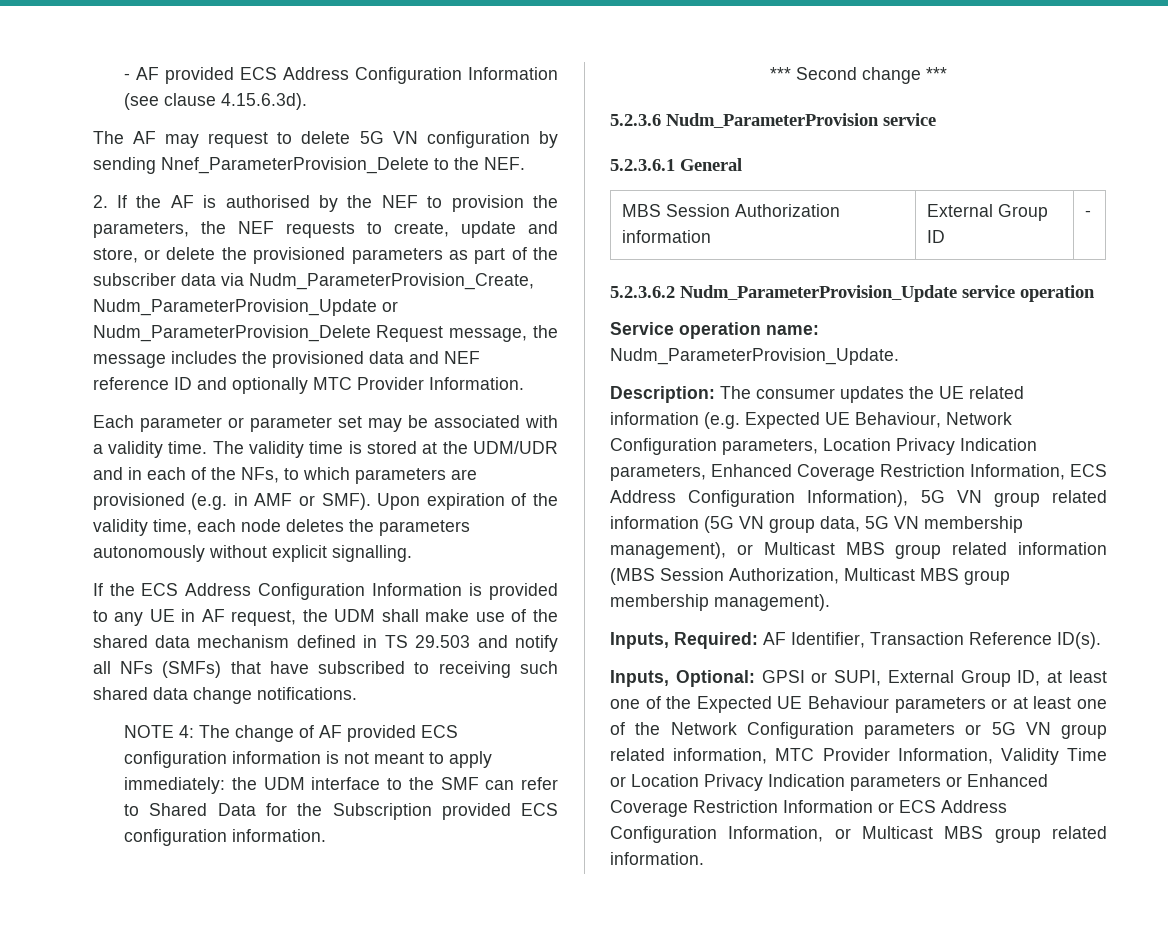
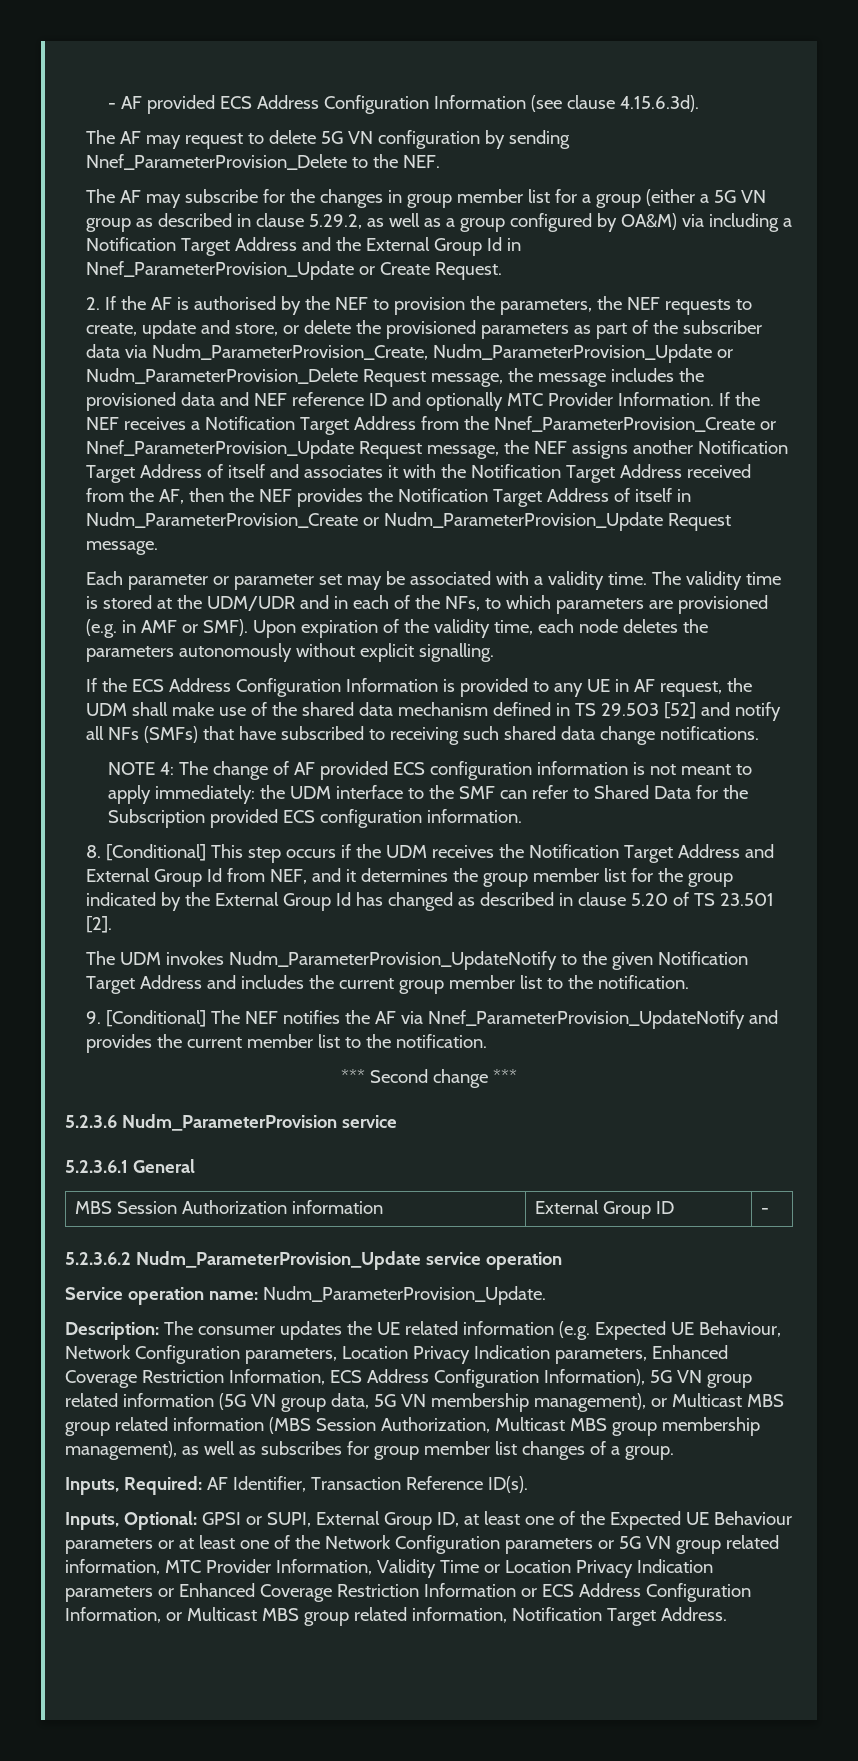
(525, 163) none -> [86,189,767,208] [86,213,793,232] [86,237,522,256] [86,261,503,280] // The AF may subscribe for the changes in group member list for a group (either a 5G VN group as described in clause 5.29.2, as well as a group configured by OA&M) via including a Notification Target Address and the External Group Id in Nnef_ParameterProvision_Update or Create Request.
(524, 383) none -> [719,392,761,406] [86,416,777,435] [86,440,789,459] [86,464,752,483] [86,488,692,507] [86,512,732,531] [86,541,159,555] If the NEF receives a Notification Target Address from the Nnef_ParameterProvision_Create or Nnef_ParameterProvision_Update Request message, the NEF assigns another Notification Target Address of itself and associates it with the Notification Target Address received from the AF, then the NEF provides the Notification Target Address of itself in Nudm_ParameterProvision_Create or Nudm_ParameterProvision_Update Request message.
(471, 641) none -> [664,702,697,719] [52]
(327, 835) none -> [86,844,775,863] [86,868,734,887] [86,892,775,911] [86,916,113,933] [86,951,749,970] [86,975,690,994] [86,1010,779,1029] [86,1034,488,1053] // 8. [Conditional] This step occurs if the UDM receives the Notification Target Address and External Group Id from NEF, and it determines the group member list for the group indicated by the External Group Id has changed as described in clause 5.20 of TS 23.501 [2]. // The UDM invokes Nudm_ParameterProvision_UpdateNotify to the given Notification Target Address and includes the current group member list to the notification. // 9. [Conditional] The NEF notifies the AF via Nnef_ParameterProvision_UpdateNotify and provides the current member list to the notification.
[714,594,830,611] management). -> [65,1441,674,1460] management), as well as subscribes for group member list changes of a group.
[610,852,704,865] information. -> [411,1607,727,1626] information, Notification Target Address.

